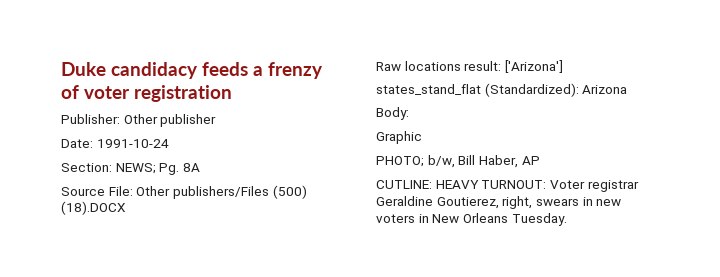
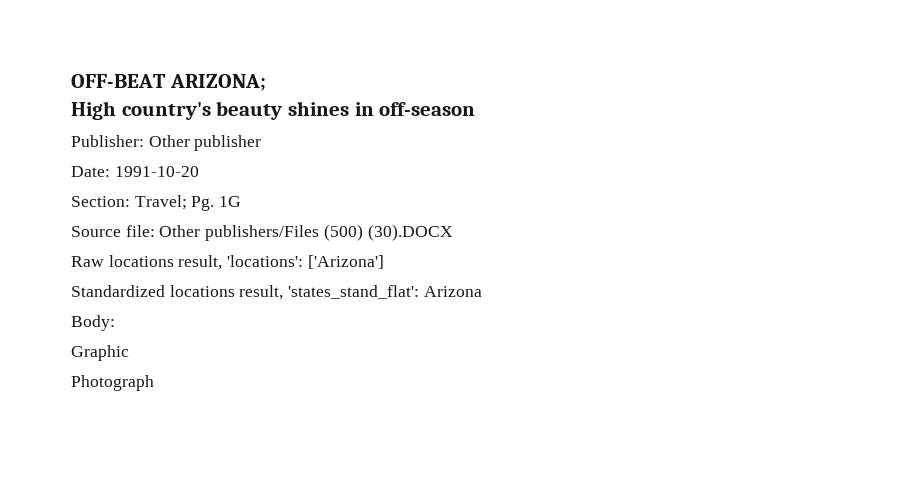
[61,62,323,79] [61,85,232,102] Duke candidacy feeds a frenzy of voter registration -> [71,74,266,91] [71,101,476,120] OFF-BEAT ARIZONA; // High country's beauty shines in off-season
[96,139,169,148] 1991-10-24 -> [114,166,199,177] 1991-10-20
[115,163,200,175] NEWS; Pg. 8A -> [134,195,242,211] Travel; Pg. 1G
[108,186,133,196] File: -> [125,225,155,237] file:
[61,201,126,215] (18).DOCX -> [367,224,453,241] (30).DOCX
[464,61,502,71] result: -> [178,255,304,270] result, 'locations':
[376,83,579,97] states_stand_flat (Standardized): -> [71,285,420,300] Standardized locations result, 'states_stand_flat':
[376,155,540,168] [376,180,639,192] [376,196,622,209] [376,213,567,226] PHOTO; b/w, Bill Haber, AP // CUTLINE: HEAVY TURNOUT: Voter registrar Geraldine Goutierez, right, swears in new voters in New Orleans Tuesday. -> [71,375,154,391] Photograph

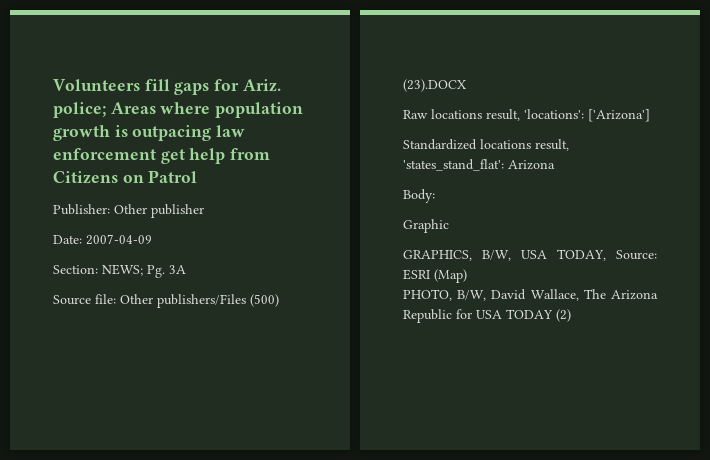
[71,74,266,91] [71,101,476,120] OFF-BEAT ARIZONA; // High country's beauty shines in off-season -> [53,79,281,95] [53,102,304,118] [53,125,246,141] [53,148,271,164] [53,170,198,184] Volunteers fill gaps for Ariz. police; Areas where population growth is outpacing law enforcement get help from Citizens on Patrol
[114,166,199,177] 1991-10-20 -> [86,234,152,245] 2007-04-09
[134,195,242,211] Travel; Pg. 1G -> [102,264,186,278] NEWS; Pg. 3A
[367,224,453,241] (30).DOCX -> [403,79,467,92] (23).DOCX
[71,375,154,391] Photograph -> [403,249,657,261] [403,269,467,283] [403,289,658,301] [403,309,571,323] GRAPHICS, B/W, USA TODAY, Source: ESRI (Map) // PHOTO, B/W, David Wallace, The Arizona Republic for USA TODAY (2)

